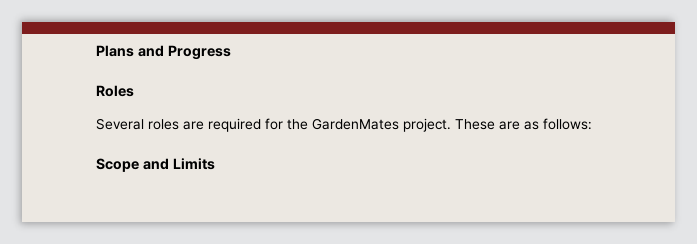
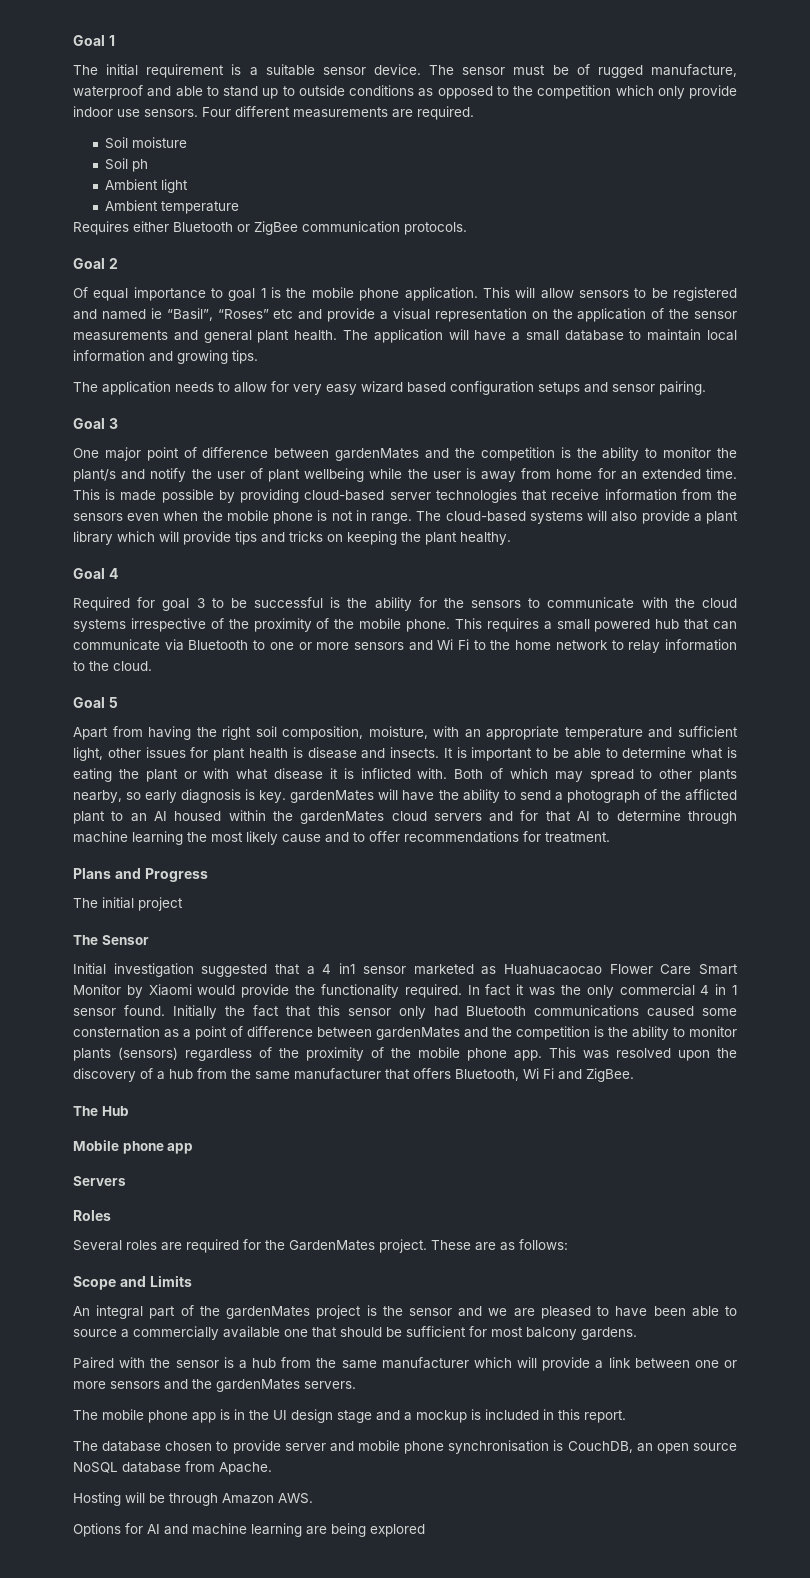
[96,45,231,60] Plans and Progress -> [73,35,115,46] [73,64,737,78] [73,85,737,99] [73,106,474,120] [105,137,188,149] [105,158,149,172] [105,179,189,193] [105,200,240,214] [73,221,467,235] [73,258,118,269] [73,287,738,301] [73,308,737,322] [73,329,738,343] [73,350,258,364] [73,381,706,395] [73,418,118,429] [73,447,738,461] [73,468,737,482] [73,489,738,503] [73,510,739,524] [73,531,511,545] [73,568,118,579] [73,597,737,611] [73,618,737,632] [73,639,737,653] [73,661,152,671] [73,697,118,708] [73,726,739,740] [73,747,737,761] [73,768,737,782] [73,789,737,803] [73,810,737,824] [73,831,610,845] [73,868,208,882] [73,897,183,911] [73,935,149,945] [73,963,739,977] [73,984,738,998] [73,1005,737,1019] [73,1026,737,1040] [73,1047,737,1061] [73,1068,634,1082] [73,1106,129,1116] [73,1140,194,1154] [73,1176,126,1186] Goal 1 // The initial requirement is a suitable sensor device. The sensor must be of rugged manufacture, waterproof and able to stand up to outside conditions as opposed to the competition which only provide indoor use sensors. Four different measurements are required. // Soil moisture // Soil ph // Ambient light // Ambient temperature // Requires either Bluetooth or ZigBee communication protocols. // Goal 2 // Of equal importance to goal 1 is the mobile phone application. This will allow sensors to be registered and named ie “Basil”, “Roses” etc and provide a visual representation on the application of the sensor measurements and general plant health. The application will have a small database to maintain local information and growing tips. // The application needs to allow for very easy wizard based configuration setups and sensor pairing. // Goal 3 // One major point of difference between gardenMates and the competition is the ability to monitor the plant/s and notify the user of plant wellbeing while the user is away from home for an extended time. This is made possible by providing cloud-based server technologies that receive information from the sensors even when the mobile phone is not in range. The cloud-based systems will also provide a plant library which will provide tips and tricks on keeping the plant healthy. // Goal 4 // Required for goal 3 to be successful is the ability for the sensors to communicate with the cloud systems irrespective of the proximity of the mobile phone. This requires a small powered hub that can communicate via Bluetooth to one or more sensors and Wi Fi to the home network to relay information to the cloud. // Goal 5 // Apart from having the right soil composition, moisture, with an appropriate temperature and sufficient light, other issues for plant health is disease and insects. It is important to be able to determine what is eating the plant or with what disease it is inflicted with. Both of which may spread to other plants nearby, so early diagnosis is key. gardenMates will have the ability to send a photograph of the afflicted plant to an AI housed within the gardenMates cloud servers and for that AI to determine through machine learning the most likely cause and to offer recommendations for treatment. // Plans and Progress // The initial project // The Sensor // Initial investigation suggested that a 4 in1 sensor marketed as Huahuacaocao Flower Care Smart Monitor by Xiaomi would provide the functionality required. In fact it was the only commercial 4 in 1 sensor found. Initially the fact that this sensor only had Bluetooth communications caused some consternation as a point of difference between gardenMates and the competition is the ability to monitor plants (sensors) regardless of the proximity of the mobile phone app. This was resolved upon the discovery of a hub from the same manufacturer that offers Bluetooth, Wi Fi and ZigBee. // The Hub // Mobile phone app // Servers
(215, 164) none -> [73,1305,737,1319] [73,1326,637,1340] [73,1357,737,1371] [73,1379,356,1392] [73,1409,626,1423] [73,1440,737,1454] [73,1461,272,1475] [73,1492,313,1506] [73,1523,425,1537] // An integral part of the gardenMates project is the sensor and we are pleased to have been able to source a commercially available one that should be sufficient for most balcony gardens. // Paired with the sensor is a hub from the same manufacturer which will provide a link between one or more sensors and the gardenMates servers. // The mobile phone app is in the UI design stage and a mockup is included in this report. // The database chosen to provide server and mobile phone synchronisation is CouchDB, an open source NoSQL database from Apache. // Hosting will be through Amazon AWS. // Options for AI and machine learning are being explored

